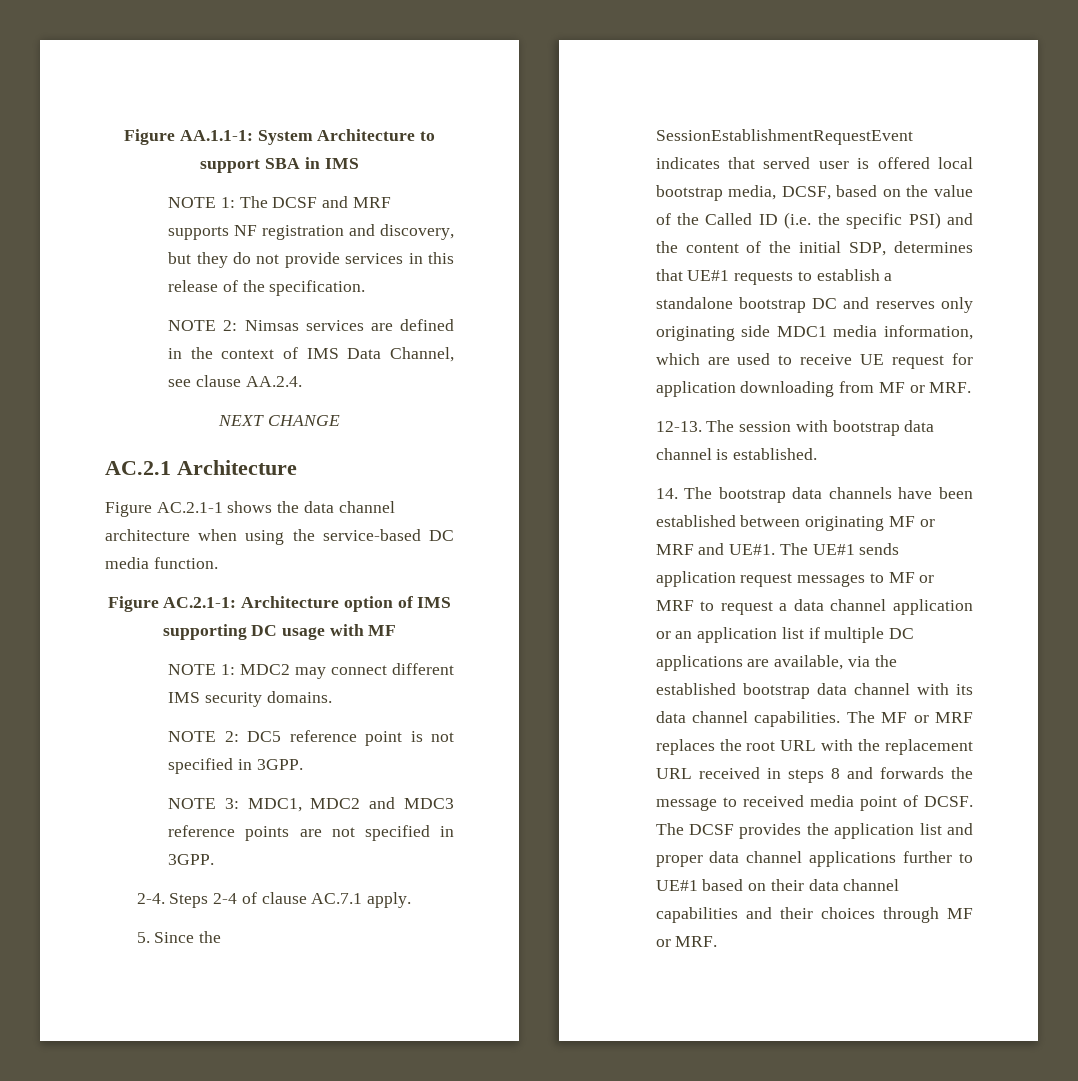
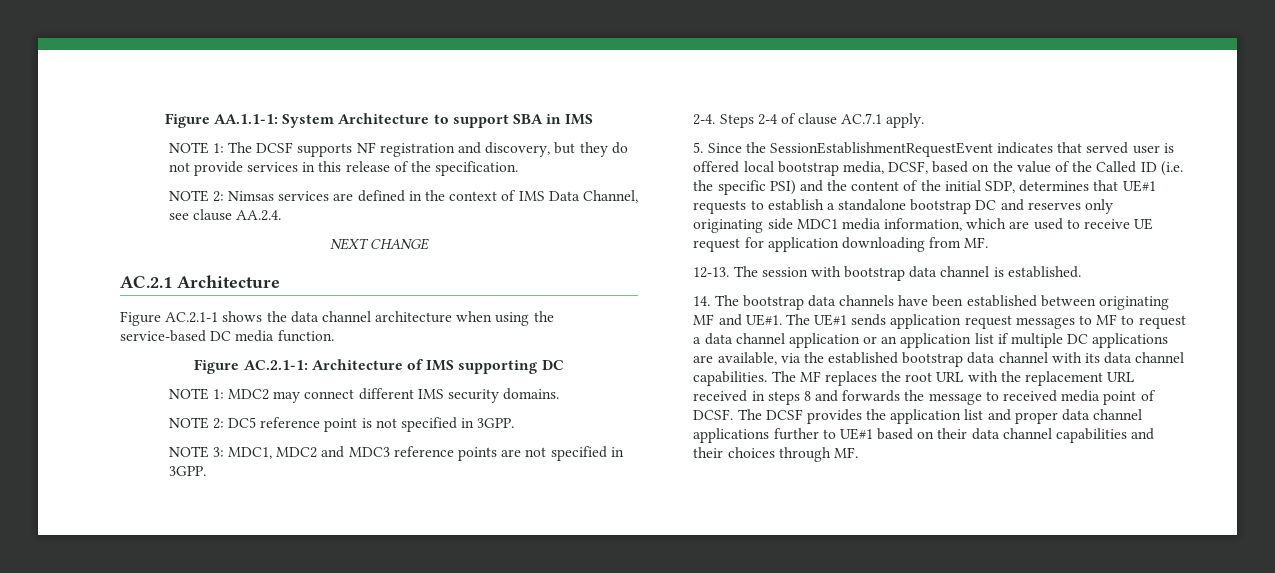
[322,196,391,208] and MRF -> (294, 147) none
[343,596,393,612] option -> (403, 364) none
[282,624,397,640] usage with MF -> (564, 365) none
[878,382,972,393] MF or MRF. -> [964,237,989,248] MF.
[919,519,935,527] [655,544,694,555] or MRF -> (715, 319) none
[919,575,935,583] [655,600,694,611] or MRF -> (1118, 319) none
[913,712,973,723] or MRF -> (821, 376) none
[947,908,973,919] [655,936,718,947] MF or MRF. -> [833,447,858,458] MF.

